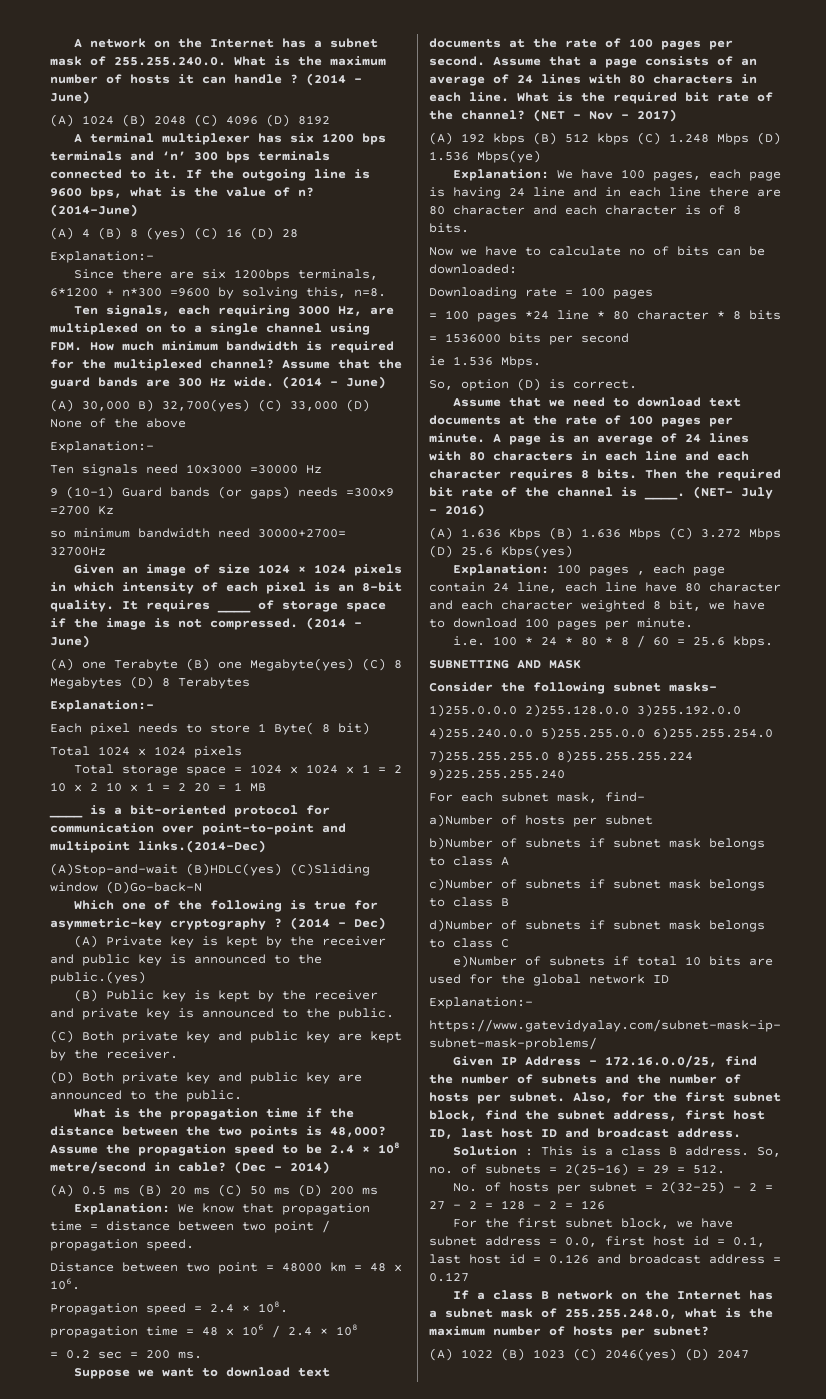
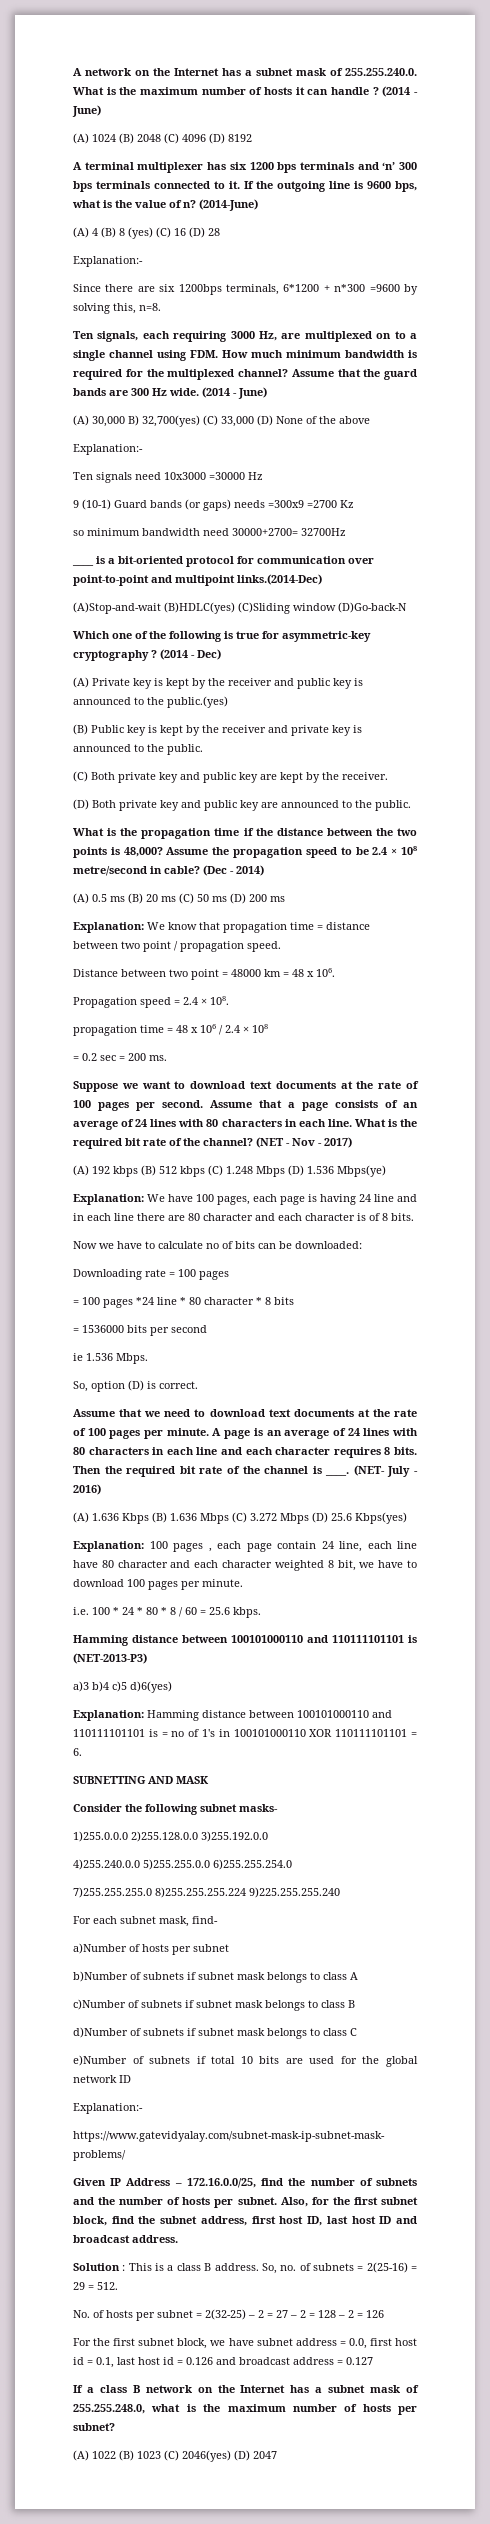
[74,564,403,576] [50,582,402,594] [50,600,386,613] [50,617,362,630] [50,635,90,648] [50,658,402,671] [50,676,250,689] [50,700,154,712] [50,722,370,735] [50,746,242,758] [74,764,403,776] [50,782,266,792] // Given an image of size 1024 × 1024 pixels in which intensity of each pixel is an 8-bit quality. It requires ____ of storage space if the image is not compressed. (2014 - June) // (A) one Terabyte (B) one Megabyte(yes) (C) 8 Megabytes (D) 8 Terabytes // Explanation:- // Each pixel needs to store 1 Byte( 8 bit) // Total 1024 x 1024 pixels // Total storage space = 1024 x 1024 x 1 = 2 10 x 2 10 x 1 = 2 20 = 1 MB -> (346, 532) none
(774, 642) none -> [73,1635,417,1646] [73,1653,147,1664] [73,1681,172,1693] [73,1710,392,1721] [73,1729,418,1737] [73,1748,82,1756] // Hamming distance between 100101000110 and 110111101101 is (NET-2013-P3) // a)3 b)4 c)5 d)6(yes) // Explanation: Hamming distance between 100101000110 and 110111101101 is = no of 1's in 100101000110 XOR 110111101101 = 6.

